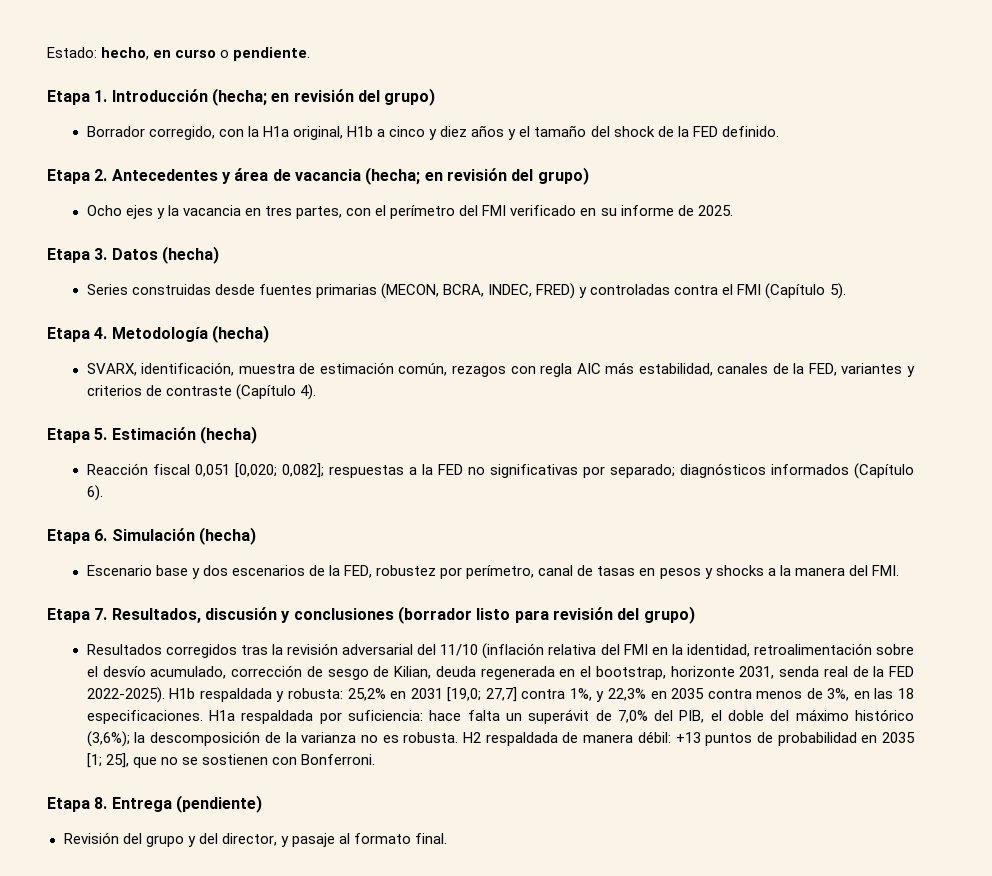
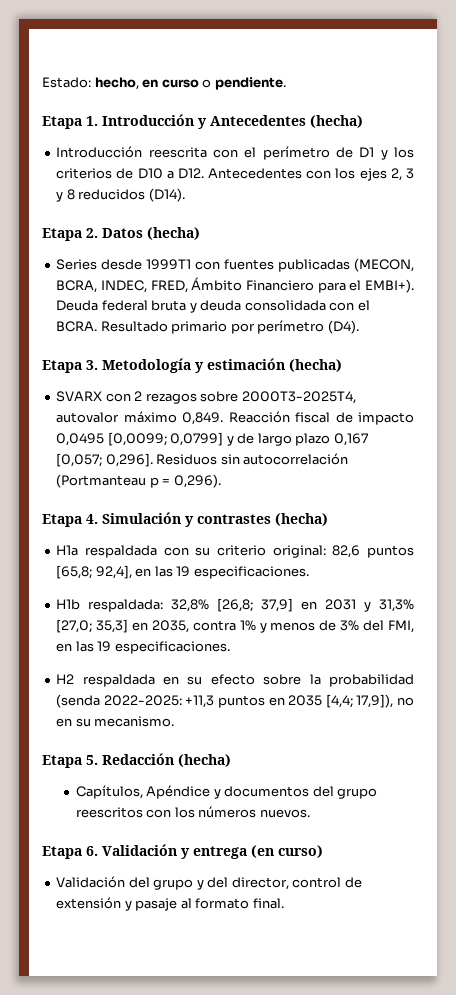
[211,88,436,106] [86,125,779,140] [47,167,589,185] [86,205,733,219] [47,246,219,264] [86,283,846,299] [47,325,269,343] [86,362,915,377] [86,384,316,400] (hecha; en revisión del grupo) // Borrador corregido, con la H1a original, H1b a cinco y diez años y el tamaño del shock de la FED definido. // Etapa 2. Antecedentes y área de vacancia (hecha; en revisión del grupo) // Ocho ejes y la vacancia en tres partes, con el perímetro del FMI verificado en su informe de 2025. // Etapa 3. Datos (hecha) // Series construidas desde fuentes primarias (MECON, BCRA, INDEC, FRED) y controladas contra el FMI (Capítulo 5). // Etapa 4. Metodología (hecha) // SVARX, identificación, muestra de estimación común, rezagos con regla AIC más estabilidad, canales de la FED, variantes y criterios de contraste (Capítulo 4). -> [198,115,363,129] [56,146,414,160] [56,168,415,181] [56,188,185,202] [42,227,200,241] [56,258,414,272] [56,277,414,293] [56,300,370,313] [56,320,359,334] [42,358,342,373] [56,391,356,404] [56,411,414,425] [56,432,368,446] [56,453,349,467] [56,474,221,488] [42,512,328,527] [56,545,414,558] [56,565,309,579] [56,598,414,612] [56,619,414,633] [56,641,230,654] [56,674,415,687] [56,694,414,708] [56,716,175,727] y Antecedentes (hecha) // Introducción reescrita con el perímetro de D1 y los criterios de D10 a D12. Antecedentes con los ejes 2, 3 y 8 reducidos (D14). // Etapa 2. Datos (hecha) // Series desde 1999T1 con fuentes publicadas (MECON, BCRA, INDEC, FRED, Ámbito Financiero para el EMBI+). Deuda federal bruta y deuda consolidada con el BCRA. Resultado primario por perímetro (D4). // Etapa 3. Metodología y estimación (hecha) // SVARX con 2 rezagos sobre 2000T3-2025T4, autovalor máximo 0,849. Reacción fiscal de impacto 0,0495 [0,0099; 0,0799] y de largo plazo 0,167 [0,057; 0,296]. Residuos sin autocorrelación (Portmanteau p = 0,296). // Etapa 4. Simulación y contrastes (hecha) // H1a respaldada con su criterio original: 82,6 puntos [65,8; 92,4], en las 19 especificaciones. // H1b respaldada: 32,8% [26,8; 37,9] en 2031 y 31,3% [27,0; 35,3] en 2035, contra 1% y menos de 3% del FMI, en las 19 especificaciones. // H2 respaldada en su efecto sobre la probabilidad (senda 2022-2025: +11,3 puntos en 2035 [4,4; 17,9]), no en su mecanismo.
[111,426,257,444] [86,463,915,479] [86,485,103,501] [47,527,256,545] [86,565,899,579] [47,606,695,624] [86,643,915,659] [86,665,915,680] [86,687,915,703] [86,709,914,724] [86,731,916,747] [86,753,376,768] [47,795,262,813] [63,832,119,844] Estimación (hecha) // Reacción fiscal 0,051 [0,020; 0,082]; respuestas a la FED no significativas por separado; diagnósticos informados (Capítulo 6). // Etapa 6. Simulación (hecha) // Escenario base y dos escenarios de la FED, robustez por perímetro, canal de tasas en pesos y shocks a la manera del FMI. // Etapa 7. Resultados, discusión y conclusiones (borrador listo para revisión del grupo) // Resultados corregidos tras la revisión adversarial del 11/10 (inflación relativa del FMI en la identidad, retroalimentación sobre el desvío acumulado, corrección de sesgo de Kilian, deuda regenerada en el bootstrap, horizonte 2031, senda real de la FED 2022-2025). H1b respaldada y robusta: 25,2% en 2031 [19,0; 27,7] contra 1%, y 22,3% en 2035 contra menos de 3%, en las 18 especificaciones. H1a respaldada por suficiencia: hace falta un superávit de 7,0% del PIB, el doble del máximo histórico (3,6%); la descomposición de la varianza no es robusta. H2 respaldada de manera débil: +13 puntos de probabilidad en 2035 [1; 25], que no se sostienen con Bonferroni. // Etapa 8. Entrega (pendiente) // Revisión -> [102,753,231,767] [75,785,378,799] [75,806,310,818] [42,844,323,859] [56,876,126,888] Redacción (hecha) // Capítulos, Apéndice y documentos del grupo reescritos con los números nuevos. // Etapa 6. Validación y entrega (en curso) // Validación
(277, 839) none -> [292,877,362,888] [56,897,122,909] control de extensión

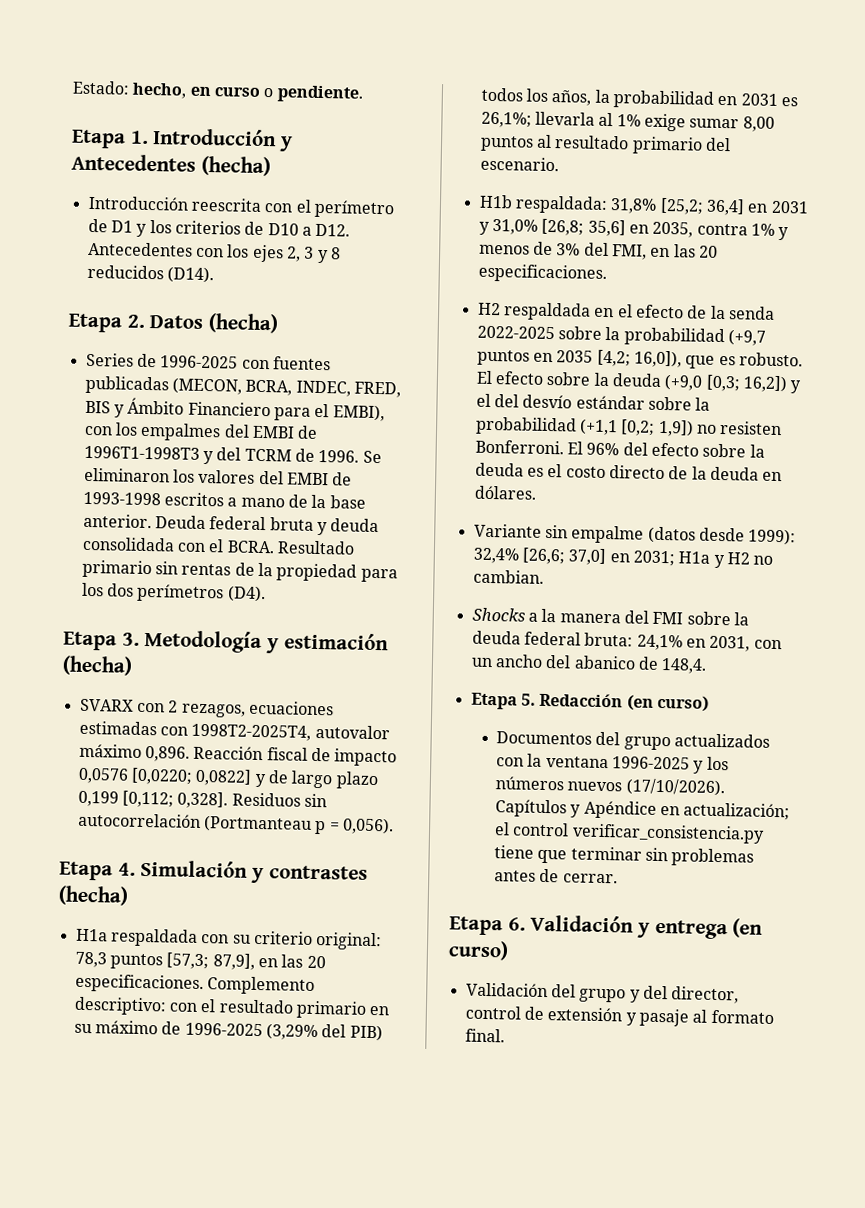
[101,259,192,270] desde 1999T1 -> [136,353,239,369] de 1996-2025
(188, 286) none -> [84,400,125,418] BIS y
[365,279,414,293] EMBI+). -> [332,404,385,422] [83,422,319,442] [83,445,382,465] [83,467,353,486] [82,491,366,509] [82,513,152,529] EMBI), con los empalmes del EMBI de 1996T1-1998T3 y del TCRM de 1996. Se eliminaron los valores del EMBI de 1993-1998 escritos a mano de la base anterior.
[230,320,325,334] por perímetro -> [154,561,398,583] [81,582,225,603] sin rentas de la propiedad para los dos perímetros
[145,391,356,404] rezagos sobre 2000T3-2025T4, -> [180,700,334,718] [78,720,312,741] rezagos, ecuaciones estimadas con 1998T2-2025T4,
[182,412,224,425] 0,849. -> [144,745,190,762] 0,896.
[56,432,224,446] 0,0495 [0,0099; 0,0799] -> [77,767,253,786] 0,0576 [0,0220; 0,0822]
[333,433,368,446] [56,453,153,467] 0,167 [0,057; 0,296]. -> [77,790,229,809] 0,199 [0,112; 0,328].
[173,474,221,488] 0,296). -> [341,817,394,835] 0,056).
[332,545,414,558] [56,565,309,579] [56,598,414,612] [56,619,129,633] 82,6 puntos [65,8; 92,4], en las 19 especificaciones. // H1b respaldada: 32,8% [26,8; 37,9] en 2031 y 31,3% [27,0; 35,3] -> [74,951,326,970] [74,973,315,995] [73,996,390,1019] [73,1020,383,1042] [480,87,798,109] [480,111,775,132] [479,134,731,155] [479,156,559,172] [478,194,809,216] [478,218,626,237] 78,3 puntos [57,3; 87,9], en las 20 especificaciones. Complemento descriptivo: con el resultado primario en su máximo de 1996-2025 (3,29% del PIB) todos los años, la probabilidad en 2031 es 26,1%; llevarla al 1% exige sumar 8,00 puntos al resultado primario del escenario. // H1b respaldada: 31,8% [25,2; 36,4] en 2031 y 31,0% [26,8; 35,6]
[97,641,112,652] 19 -> [698,245,718,258] 20
[187,674,415,687] [56,694,414,708] [56,716,175,727] [42,753,231,768] [75,785,378,799] [75,806,310,818] su efecto sobre la probabilidad (senda 2022-2025: +11,3 puntos en 2035 [4,4; 17,9]), no en su mecanismo. // Etapa 5. Redacción (hecha) // Capítulos, Apéndice y documentos del grupo reescritos con los números nuevos. -> [617,304,775,320] [476,325,766,347] [476,349,803,369] [475,370,802,394] [475,393,711,411] [474,416,783,437] [474,439,765,458] [474,462,783,482] [473,485,537,500] [473,523,797,546] [472,547,774,569] [472,569,544,584] [471,607,749,626] [471,630,782,652] [470,654,708,674] [470,692,709,712] [496,731,771,751] [496,753,729,774] [495,776,725,797] [495,799,791,821] [494,822,765,844] [494,845,755,867] [494,868,618,884] el efecto de la senda 2022-2025 sobre la probabilidad (+9,7 puntos en 2035 [4,2; 16,0]), que es robusto. El efecto sobre la deuda (+9,0 [0,3; 16,2]) y el del desvío estándar sobre la probabilidad (+1,1 [0,2; 1,9]) no resisten Bonferroni. El 96% del efecto sobre la deuda es el costo directo de la deuda en dólares. // Variante sin empalme (datos desde 1999): 32,4% [26,6; 37,0] en 2031; H1a y H2 no cambian. // Shocks a la manera del FMI sobre la deuda federal bruta: 24,1% en 2031, con un ancho del abanico de 148,4. // Etapa 5. Redacción (en curso) // Documentos del grupo actualizados con la ventana 1996-2025 y los números nuevos (17/10/2026). Capítulos y Apéndice en actualización; el control verificar_consistencia.py tiene que terminar sin problemas antes de cerrar.

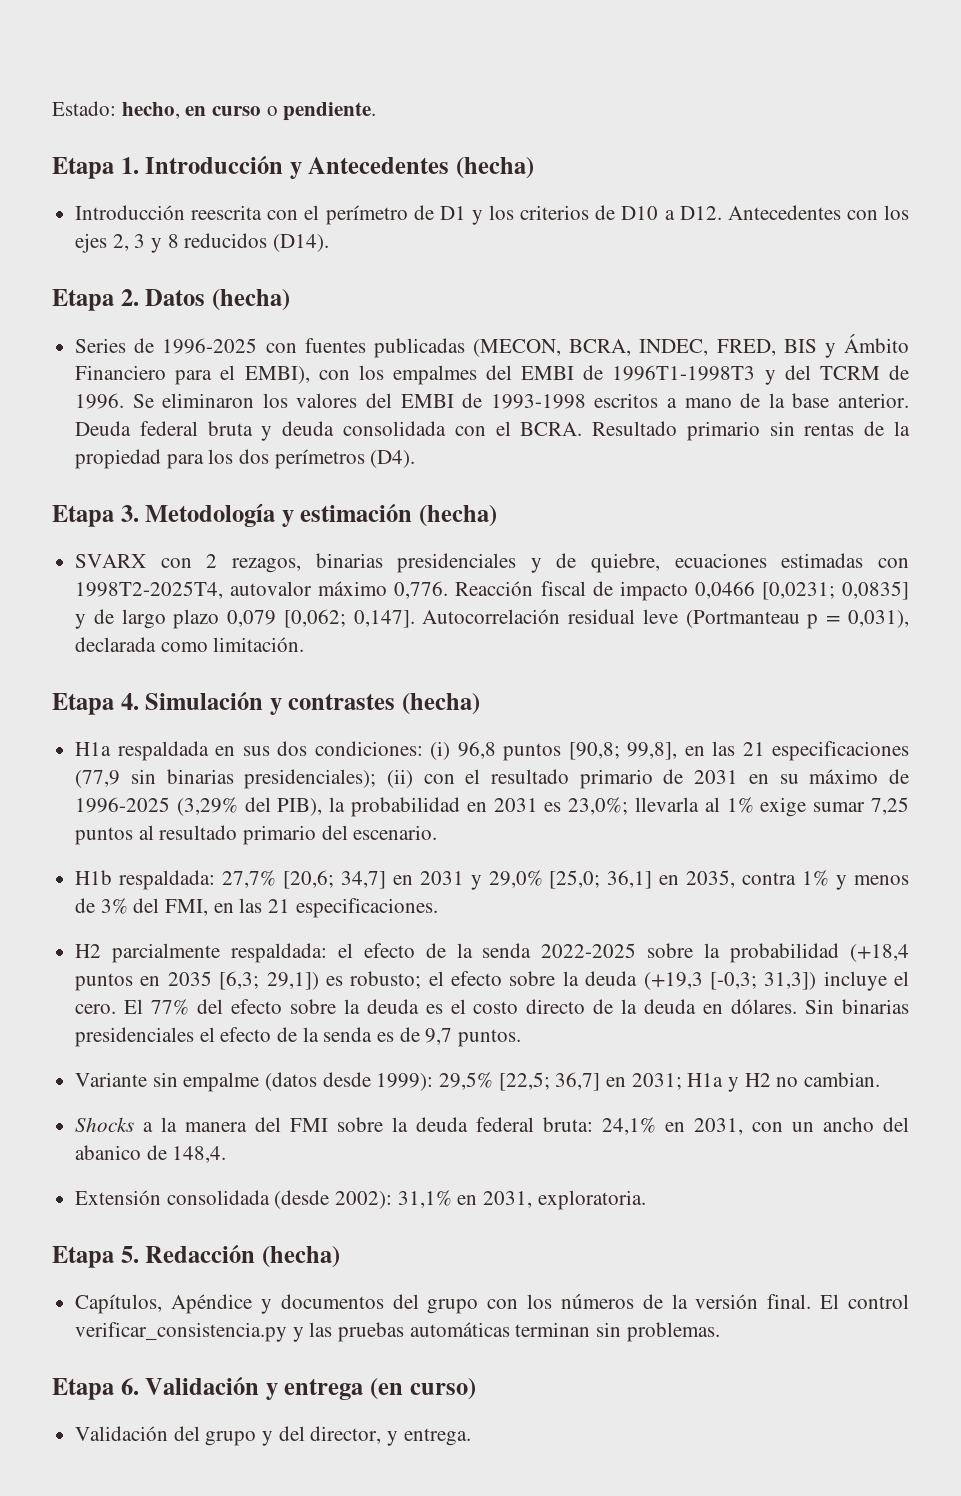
(246, 710) none -> [315,553,661,573] binarias presidenciales y de quiebre,
[144,745,190,762] 0,896. -> [394,581,449,599] 0,776.
[77,767,253,786] 0,0576 [0,0220; 0,0822] -> [694,581,910,600] 0,0466 [0,0231; 0,0835]
[77,790,327,809] [77,812,394,835] 0,199 [0,112; 0,328]. Residuos sin autocorrelación (Portmanteau p = 0,056). -> [227,609,909,629] [75,637,305,652] 0,079 [0,062; 0,147]. Autocorrelación residual leve (Portmanteau p = 0,031), declarada como limitación.
[201,930,383,951] [74,951,326,970] [74,973,315,995] [73,996,167,1016] con su criterio original: 78,3 puntos [57,3; 87,9], en las 20 especificaciones. Complemento descriptivo: -> [215,741,909,761] [75,769,413,789] en sus dos condiciones: (i) 96,8 puntos [90,8; 99,8], en las 21 especificaciones (77,9 sin binarias presidenciales); (ii)
(367, 1009) none -> [663,769,739,784] de 2031
[349,1024,383,1042] [480,87,592,106] PIB) todos los años, -> [277,798,323,816] PIB),
[480,111,532,128] 26,1%; -> [568,797,629,815] 23,0%;
[742,116,775,132] 8,00 -> [870,797,909,815] 7,25
[610,197,809,216] [478,218,626,237] 31,8% [25,2; 36,4] en 2031 y 31,0% [26,8; 35,6] -> [221,870,653,890] 27,7% [20,6; 34,7] en 2031 y 29,0% [25,0; 36,1]
[698,245,718,258] 20 -> [268,899,291,913] 21
[502,302,615,321] respaldada en -> [112,943,327,963] parcialmente respaldada:
[727,329,766,346] (+9,7 -> [850,944,909,962] (+18,4
[596,349,803,369] [475,370,802,394] [475,393,711,411] [474,416,783,437] [474,439,620,456] [4,2; 16,0]), que es robusto. El efecto sobre la deuda (+9,0 [0,3; 16,2]) y el del desvío estándar sobre la probabilidad (+1,1 [0,2; 1,9]) no resisten Bonferroni. El 96% -> [219,971,909,991] [75,999,189,1015] [6,3; 29,1]) es robusto; el efecto sobre la deuda (+19,3 [-0,3; 31,3]) incluye el cero. El 77%
(537, 492) none -> [805,999,909,1014] [75,1027,522,1047] Sin binarias presidenciales el efecto de la senda es de 9,7 puntos.
[472,547,607,566] 32,4% [26,6; 37,0] -> [439,1072,601,1091] 29,5% [22,5; 36,7]
[470,692,709,712] [496,731,771,751] [496,753,729,774] [495,776,725,797] [495,799,791,821] [494,822,765,844] [494,845,755,867] [494,868,618,884] Etapa 5. Redacción (en curso) // Documentos del grupo actualizados con la ventana 1996-2025 y los números nuevos (17/10/2026). Capítulos y Apéndice en actualización; el control verificar_consistencia.py tiene que terminar sin problemas antes de cerrar. -> [75,1190,646,1210] [52,1245,340,1268] [75,1294,910,1314] [75,1322,720,1342] Extensión consolidada (desde 2002): 31,1% en 2031, exploratoria. // Etapa 5. Redacción (hecha) // Capítulos, Apéndice y documentos del grupo con los números de la versión final. El control verificar_consistencia.py y las pruebas automáticas terminan sin problemas.
[464,1005,774,1027] [464,1028,505,1043] control de extensión y pasaje al formato final. -> [387,1428,471,1446] y entrega.

